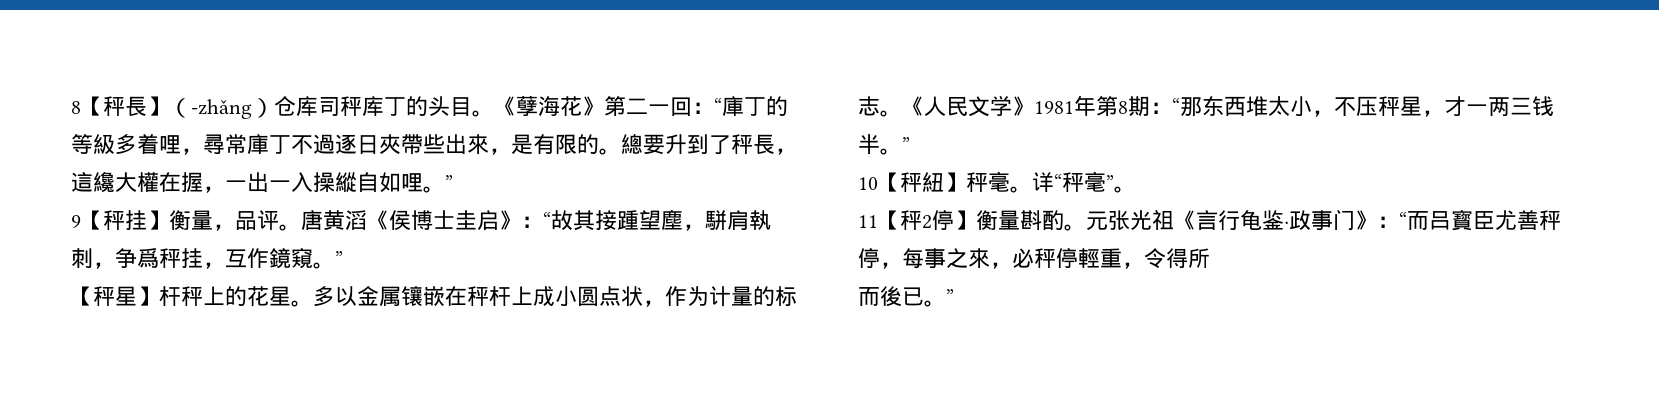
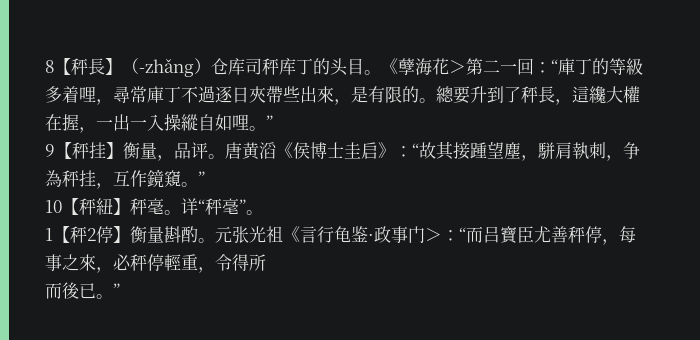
[582,96,604,116] 》 -> [449,60,466,73] ＞
[137,248,159,268] 爲 -> [45,170,62,187] 為
[71,286,797,307] [858,95,1554,117] [858,134,910,155] // 【秤星】杆秤上的花星。多以金属镶嵌在秤杆上成小圆点状，作为计量的标志。《人民文学》1981年第8期：“那东西堆太小，不压秤星，才一两三钱半。” -> (205, 178) none
[858,215,878,228] 11 -> [45,228,53,241] 1
[1355,210,1377,230] 》 -> [425,228,442,241] ＞
[1451,210,1473,231] 寳 -> [500,226,518,244] 寶

